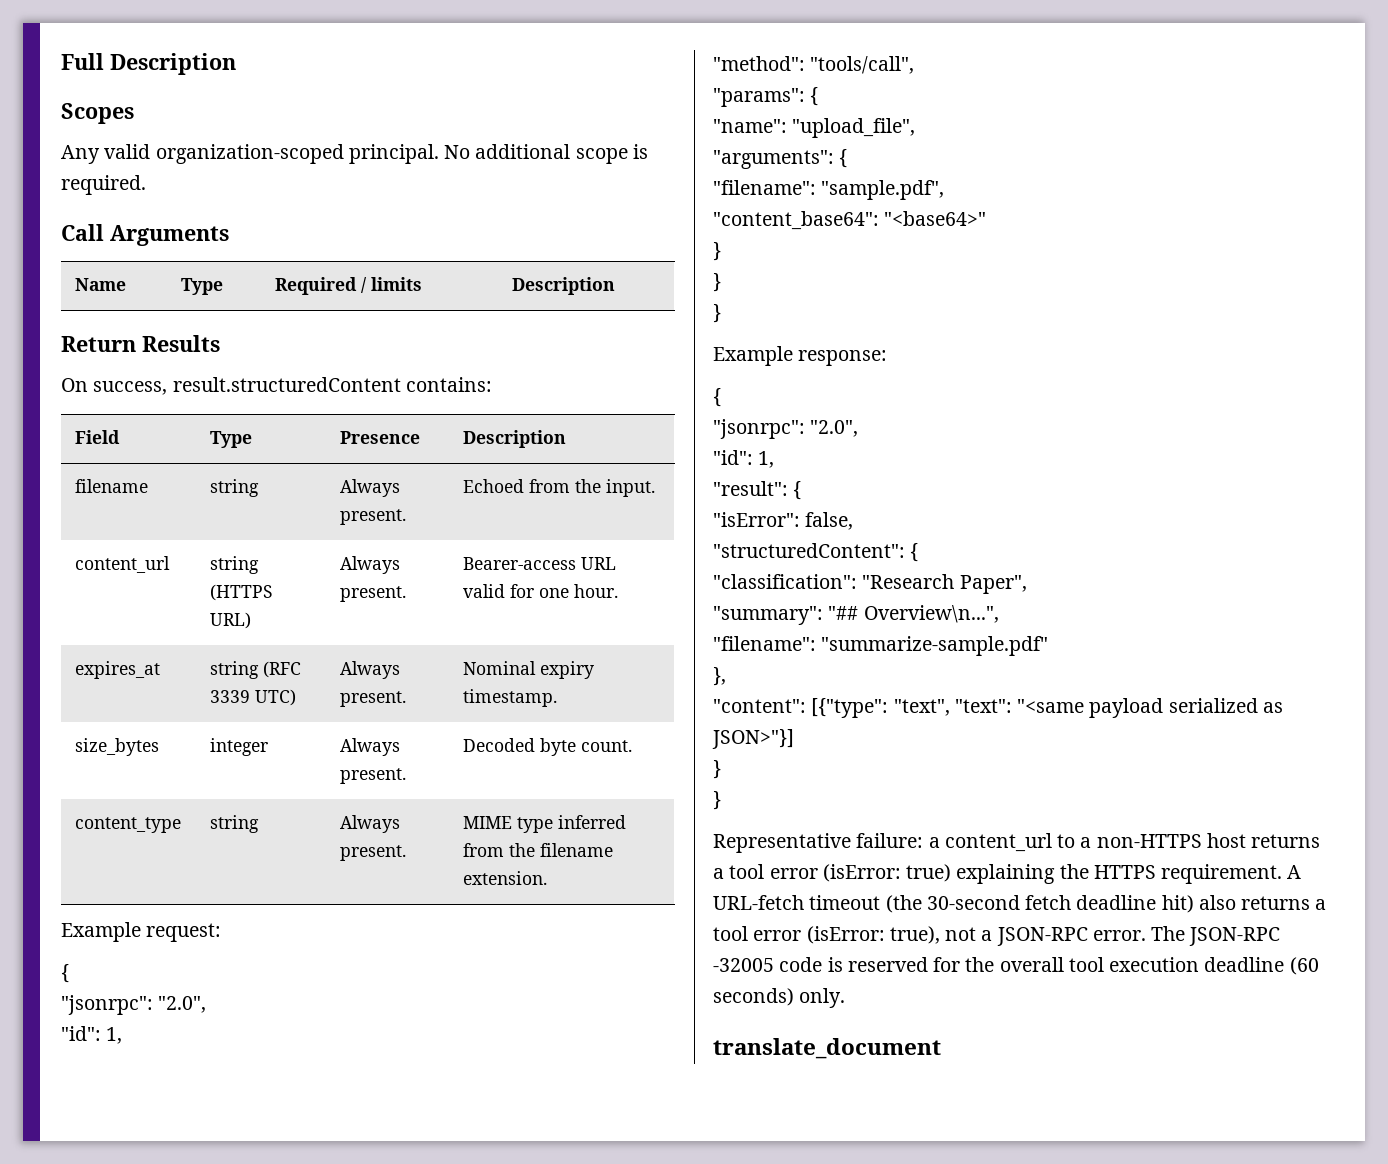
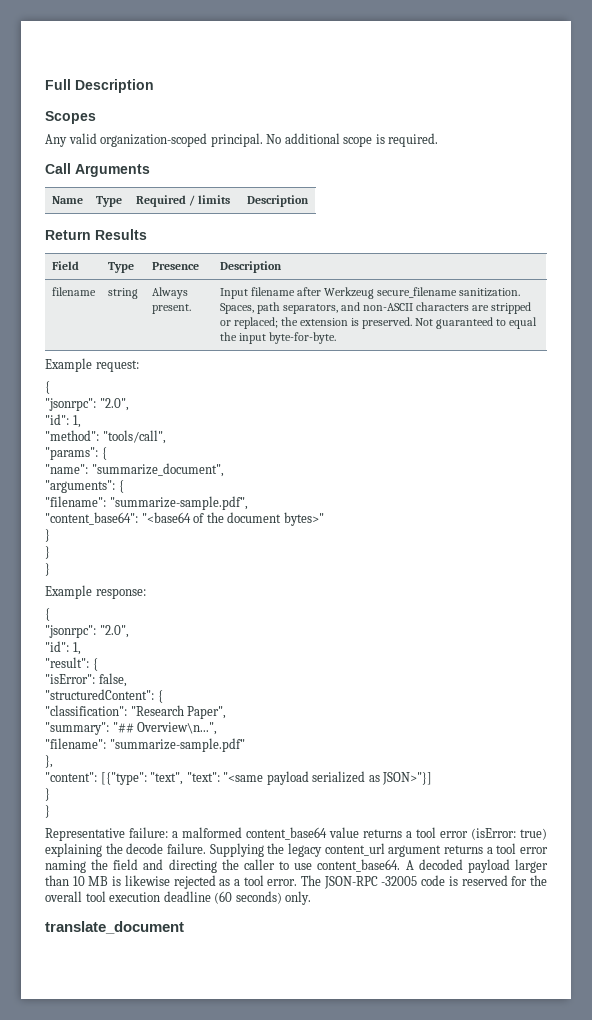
[61,377,492,395] // On success, result.structuredContent contains: -> (147, 234) none
[463,479,656,497] [75,556,171,573] [210,556,260,574] [210,584,274,601] [210,612,252,629] [340,556,401,574] [340,586,407,602] [463,557,617,570] [463,584,619,598] [75,661,161,679] [210,661,302,679] [210,689,297,706] [340,661,401,679] [340,691,407,707] [463,661,595,679] [463,689,558,707] [75,738,160,756] [210,738,269,756] [340,738,401,756] [340,768,407,784] [463,738,633,756] [75,817,182,833] [210,815,260,833] [340,815,401,833] [340,845,407,861] [463,815,627,833] [463,843,614,857] [463,871,548,885] Echoed from the input. // content_url | string (HTTPS URL) | Always present. | Bearer-access URL valid for one hour. // expires_at | string (RFC 3339 UTC) | Always present. | Nominal expiry timestamp. // size_bytes | integer | Always present. | Decoded byte count. // content_type | string | Always present. | MIME type inferred from the filename extension. -> [219,287,521,299] [219,302,532,314] [219,317,538,329] [219,332,336,344] Input filename after Werkzeug secure_filename sanitization. Spaces, path separators, and non-ASCII characters are stripped or replaced; the extension is preserved. Not guaranteed to equal the input byte-for-byte.
[792,118,916,138] "upload_file", -> [91,463,224,477] "summarize_document",
[821,180,945,200] "sample.pdf", -> [109,496,248,510] "summarize-sample.pdf",
[884,211,987,226] "<base64>" -> [141,512,324,526] "<base64 of the document bytes>"
[944,833,1246,852] content_url to a non-HTTPS host -> [182,827,359,840] malformed content_base64 value
[1093,864,1302,884] [713,895,1327,913] [713,926,1088,946] HTTPS requirement. A URL-fetch timeout (the 30-second fetch deadline hit) also returns a tool error (isError: true), not a JSON-RPC -> [126,843,549,857] [45,859,548,873] [45,875,264,889] decode failure. Supplying the legacy content_url argument returns a tool error naming the field and directing the caller to use content_base64. A decoded payload larger than 10 MB is likewise rejected as a tool

